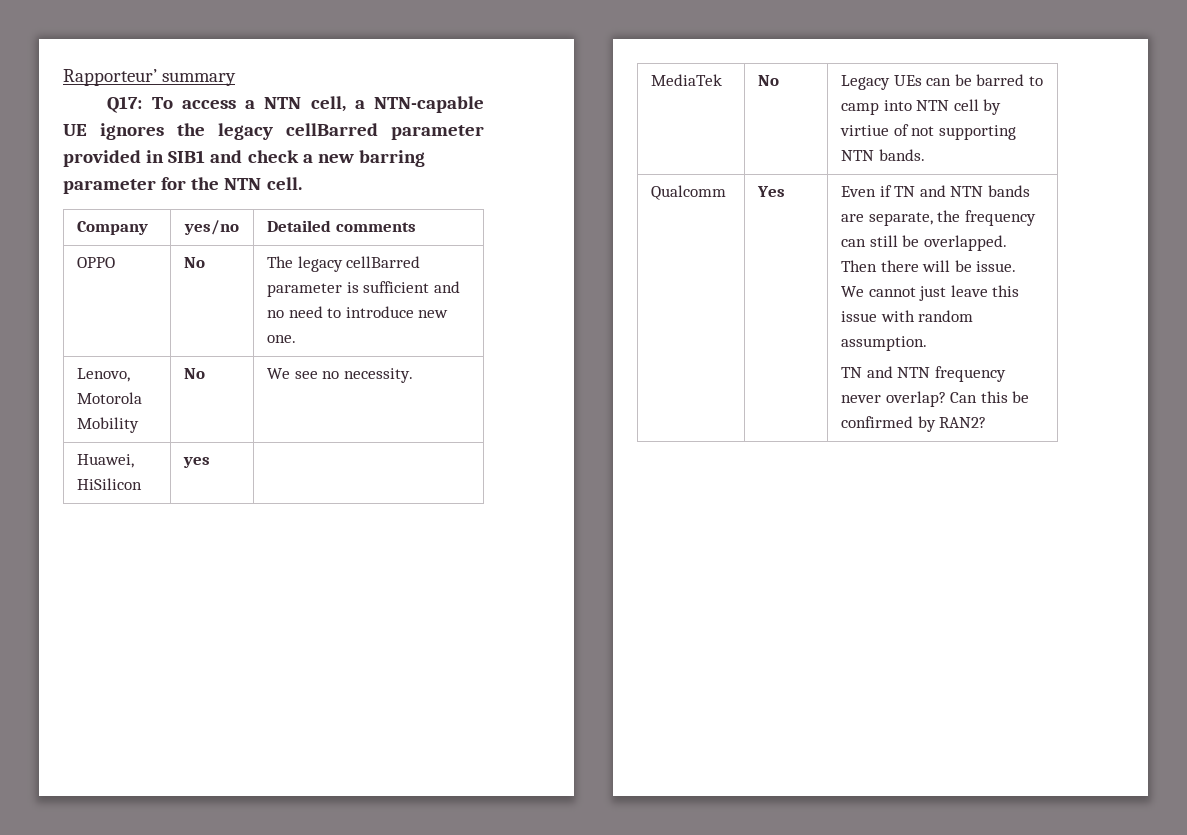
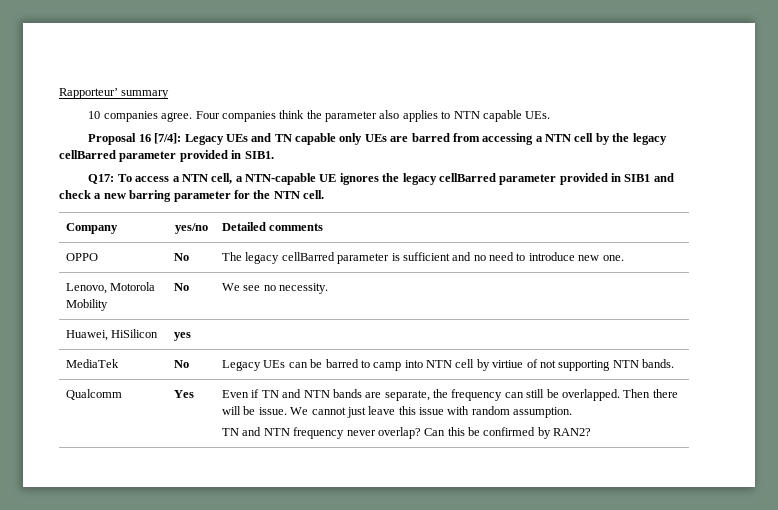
(237, 79) none -> [88,110,551,122] [88,133,667,145] [59,150,274,162] // 10 companies agree. Four companies think the parameter also applies to NTN capable UEs. // Proposal 16 [7/4]: Legacy UEs and TN capable only UEs are barred from accessing a NTN cell by the legacy cellBarred parameter provided in SIB1.

